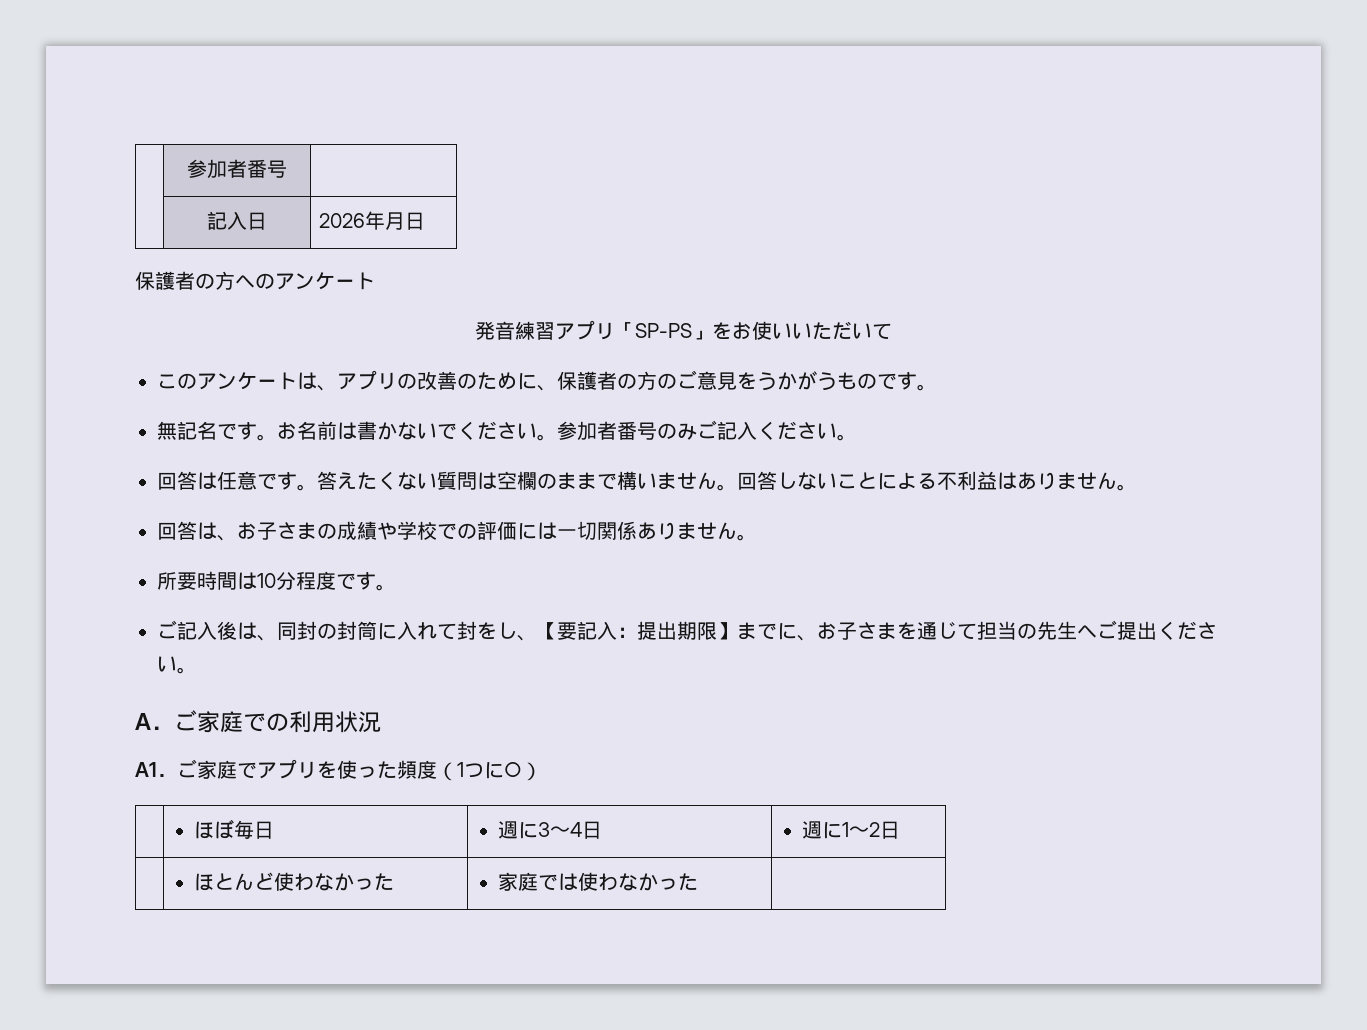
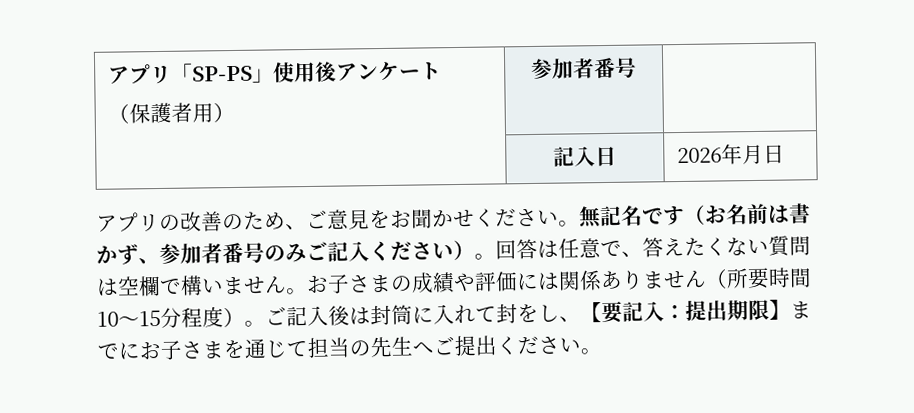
(187, 168) none -> [108,61,443,85] [108,101,236,124] アプリ「SP-PS」使用後アンケート // （保護者用）
[135,271,375,290] [475,320,892,340] [157,372,337,391] 保護者の方へのアンケート // 発音練習アプリ「SP-PS」をお使いいただいて // このアンケートは、 -> (786, 154) none
[517,370,937,391] に、保護者の方のご意見をうかがうものです。 // -> [285,208,580,231] 、ご意見をお聞かせください。
[257,434,277,441] 。 -> [683,204,706,225] （
[397,421,557,441] ないでください。 -> [117,243,160,265] ず、
[837,434,857,441] 。 // -> [453,239,496,261] ）。
[277,472,317,491] す。 -> [621,251,643,258] 、
[537,472,597,490] のまま -> (161, 286) none
[737,471,1137,491] [157,521,237,541] 回答しないことによる不利益はありません。 // 回答は、 -> (308, 291) none
[397,521,477,540] 学校での -> (476, 282) none
[557,521,597,540] 一切 -> (560, 281) none
[737,534,757,541] 。 // -> [705,268,728,289] （
[237,571,396,591] は10分程度です。 // -> [97,306,266,328] 10〜15分程度）。
[257,621,337,641] 、同封の -> (371, 316) none
[797,635,817,641] 、 -> (141, 351) none
[135,710,381,733] [135,759,542,781] [194,819,275,839] [498,821,603,839] [802,821,901,839] [194,872,395,891] [498,872,699,891] // A．ご家庭での利用状況 // A1．ご家庭でアプリを使った頻度（1つに○） // | ほぼ毎日 | 週に3〜4日 | 週に1〜2日 // | ほとんど使わなかった | 家庭では使わなかった | -> (602, 351) none

